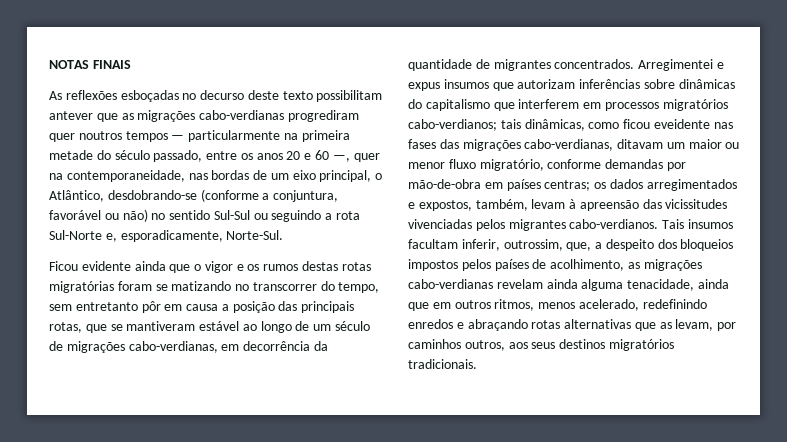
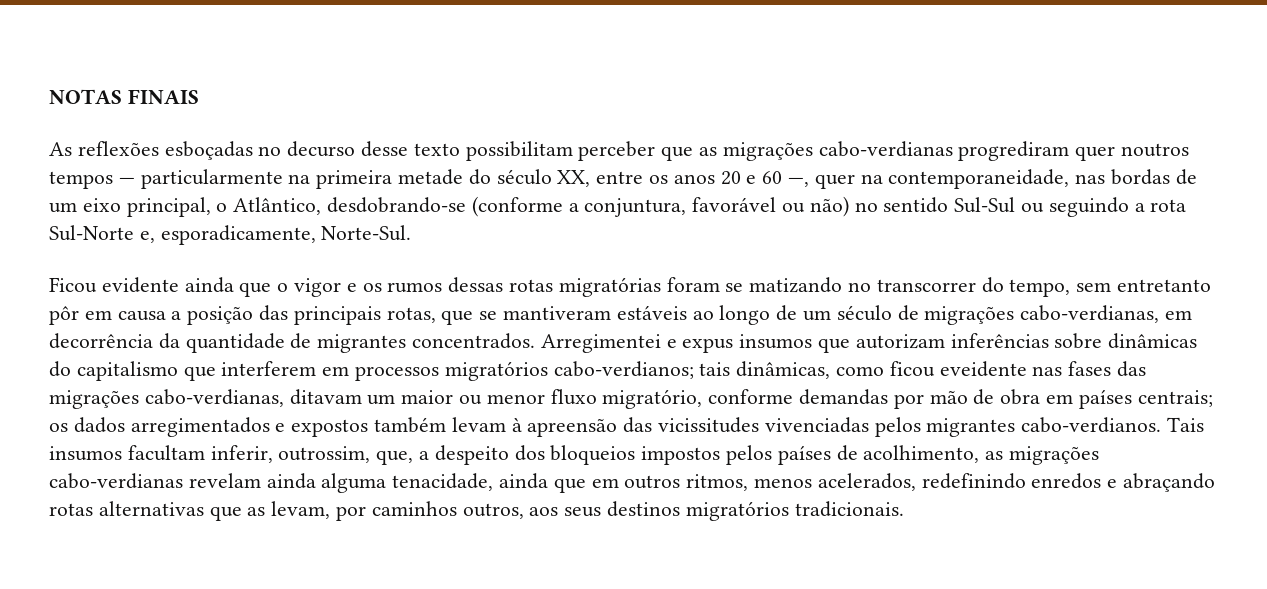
[247,90,279,100] deste -> [361,141,409,157] desse
[49,111,93,120] antever -> [578,141,656,161] perceber
[153,150,203,162] passado, -> [557,170,591,187] XX,
[302,261,339,271] destas -> [448,277,504,293] dessas
[199,321,240,331] estável -> [616,305,687,320] estáveis
[408,179,481,189] mão-de-obra -> [929,389,1041,405] mão de obra
[544,180,591,191] centras; -> [1137,390,1213,407] centrais;
[418,199,528,211] expostos, também, -> [291,417,447,437] expostos também
[578,299,639,311] acelerado, -> [817,473,916,491] acelerados,

